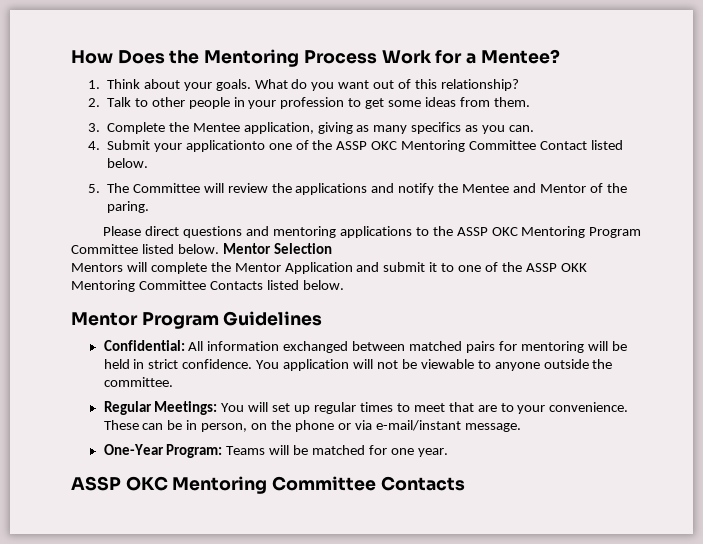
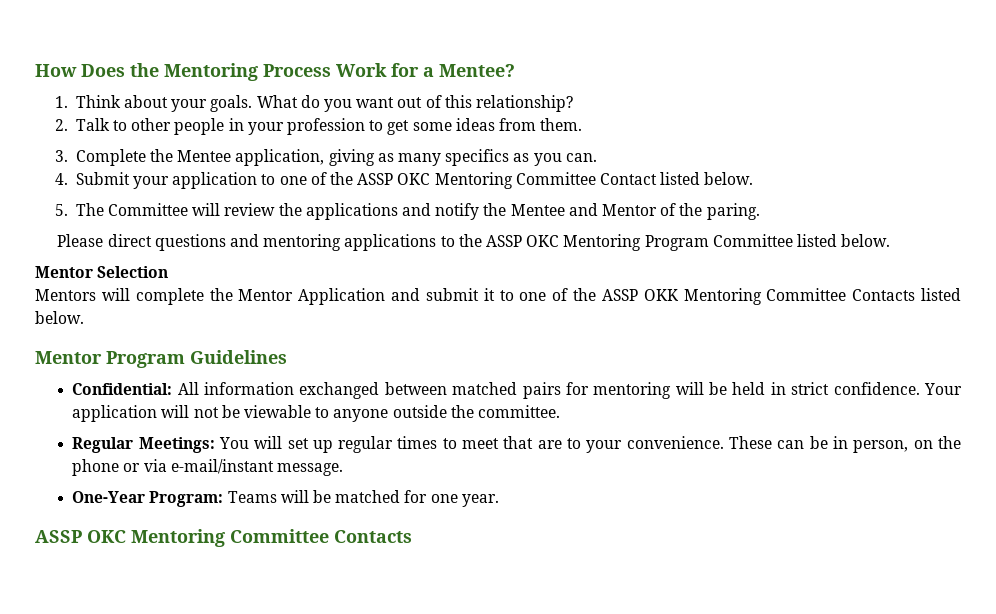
[185,140,265,152] applicationto -> [172,172,276,189] application to
(219, 249) none -> (891, 240) //
[256,360,280,369] You -> [924,383,963,395] Your

